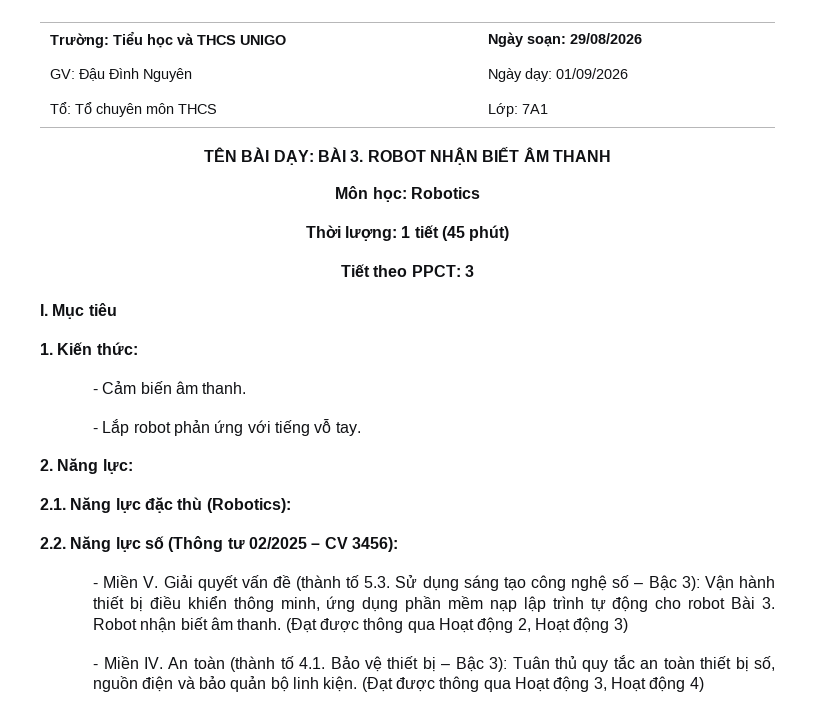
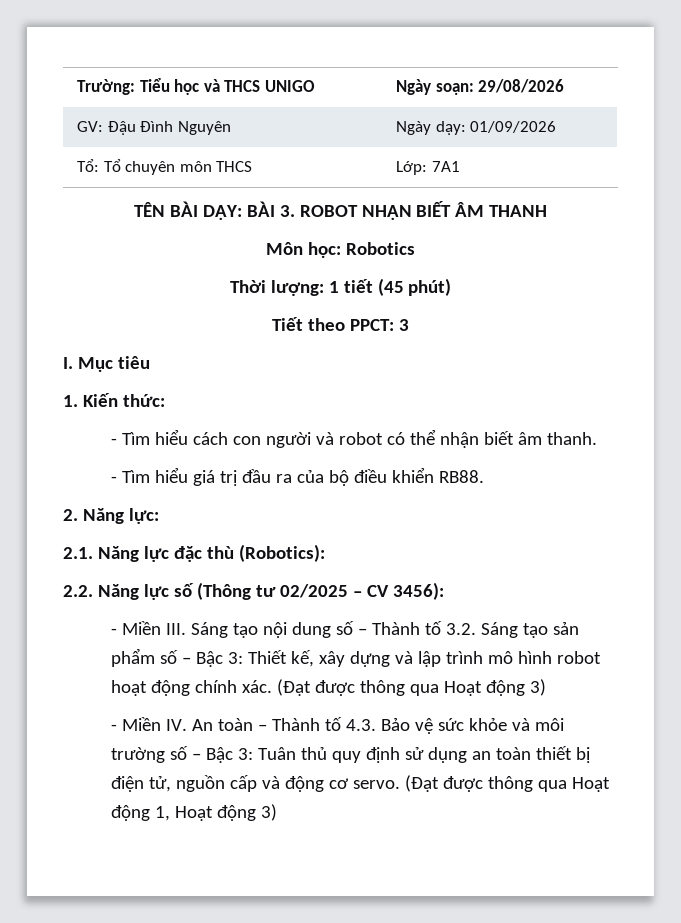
[102,381,247,394] [93,419,361,436] Cảm biến âm thanh. // - Lắp robot phản ứng với tiếng vỗ tay. -> [121,429,597,448] [110,467,484,486] Tìm hiểu cách con người và robot có thể nhận biết âm thanh. // - Tìm hiểu giá trị đầu ra của bộ điều khiển RB88.
[143,575,775,591] [93,596,775,612] [93,617,610,633] V. Giải quyết vấn đề (thành tố 5.3. Sử dụng sáng tạo công nghệ số – Bậc 3): Vận hành thiết bị điều khiển thông minh, ứng dụng phần mềm nạp lập trình tự động cho robot Bài 3. Robot nhận biết âm thanh. (Đạt được thông qua Hoạt động 2, Hoạt động -> [165,621,579,638] [110,648,601,667] [110,679,525,696] III. Sáng tạo nội dung số – Thành tố 3.2. Sáng tạo sản phẩm số – Bậc 3: Thiết kế, xây dựng và lập trình mô hình robot hoạt động chính xác. (Đạt được thông qua Hoạt động
[230,656,508,672] (thành tố 4.1. Bảo vệ thiết bị – Bậc 3): -> [257,717,564,734] [110,746,253,763] – Thành tố 4.3. Bảo vệ sức khỏe và môi trường số – Bậc 3:
[613,655,635,669] tắc -> [365,747,467,763] định sử dụng
[753,656,775,671] [93,676,704,692] số, nguồn điện và bảo quản bộ linh kiện. (Đạt được thông qua Hoạt động 3, Hoạt động 4) -> [110,775,610,792] [110,804,277,821] điện tử, nguồn cấp và động cơ servo. (Đạt được thông qua Hoạt động 1, Hoạt động 3)

